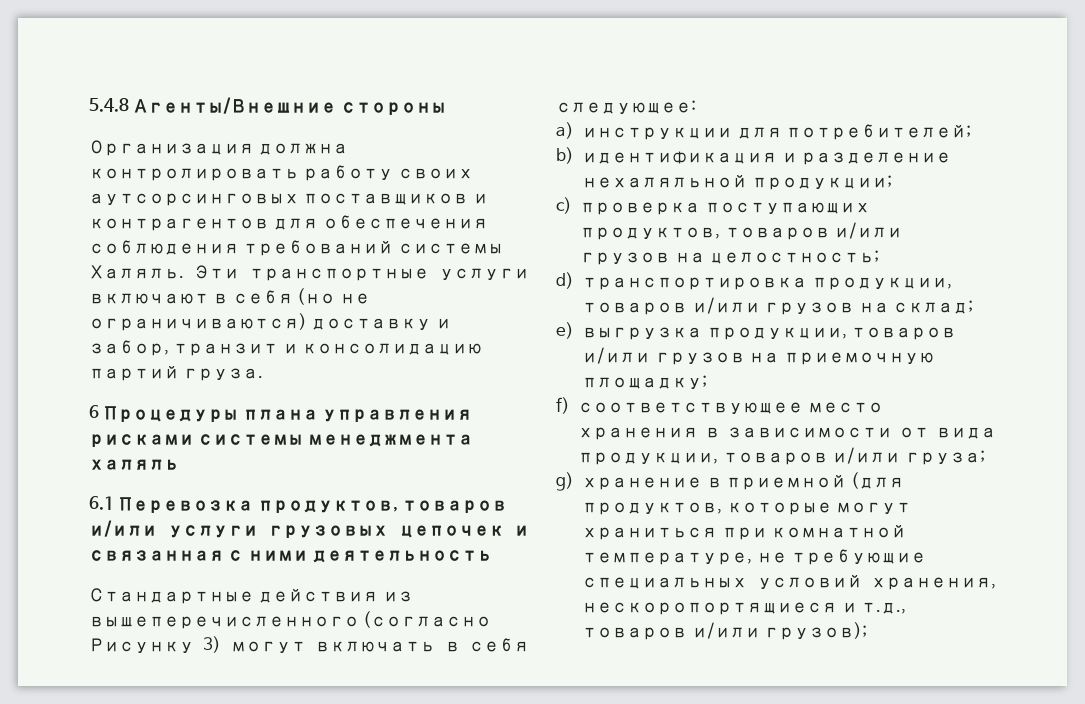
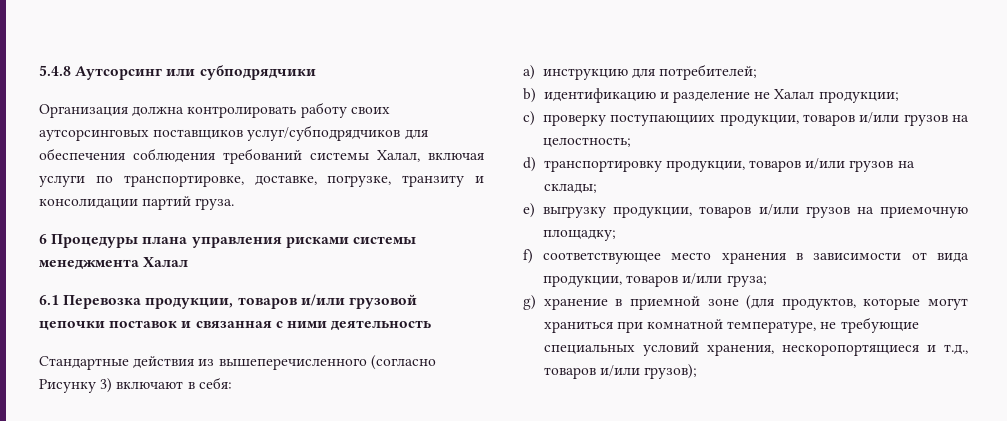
[133,97,446,115] Агенты/Внешние стороны -> [75,65,316,80] Аутсорсинг или субподрядчики
[472,193,488,204] [89,218,269,231] и контрагентов -> [247,125,401,141] услуг/субподрядчиков
[89,265,529,281] [89,288,370,305] [89,313,451,331] [89,340,483,356] Халяль. Эти транспортные услуги включают в себя (но не ограничиваются) доставку и забор, транзит и консолидацию -> [377,150,484,162] [39,175,484,187] [39,199,138,209] Халал, включая услуги по транспортировке, доставке, погрузке, транзиту и консолидации
[89,459,179,470] халяль -> [143,257,189,267] Халал
[257,500,508,513] [89,520,504,538] продуктов, товаров и/или услуги грузовых цепочек -> [145,294,417,309] [39,320,178,331] продукции, товаров и/или грузовой цепочки поставок
[230,638,529,654] [556,100,696,115] могут включать в себя следующее: -> [116,377,232,389] включают в себя:
[582,127,733,140] инструкции -> [543,68,629,80] инструкцию
[582,151,778,164] идентификация -> [543,88,656,103] идентификацию
[582,175,748,188] нехаляльной -> [754,89,815,99] не Халал
[580,202,870,215] [580,227,721,240] проверка поступающих продуктов, -> [543,114,799,126] проверку поступающиих продукции,
[582,277,952,290] [582,297,974,315] транспортировка продукции, товаров и/или грузов на склад; -> [543,158,915,172] [543,184,597,194] транспортировку продукции, товаров и/или грузов на склады;
[582,327,703,340] выгрузка -> [543,206,607,218] выгрузку
(847, 482) none -> [707,299,739,306] зоне

